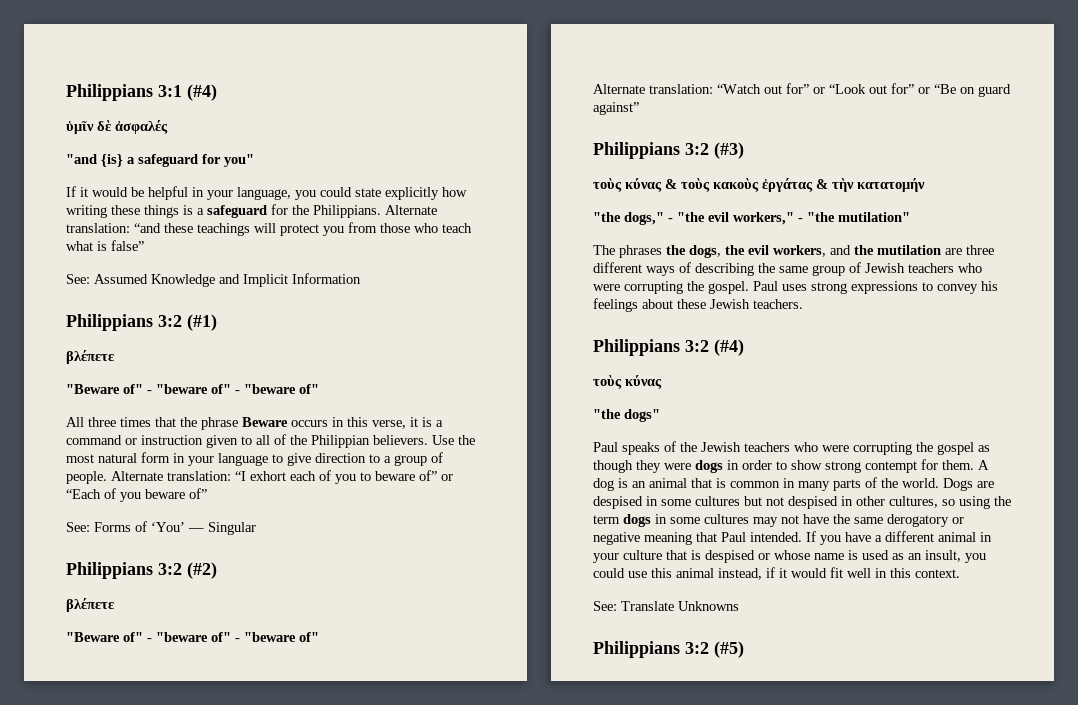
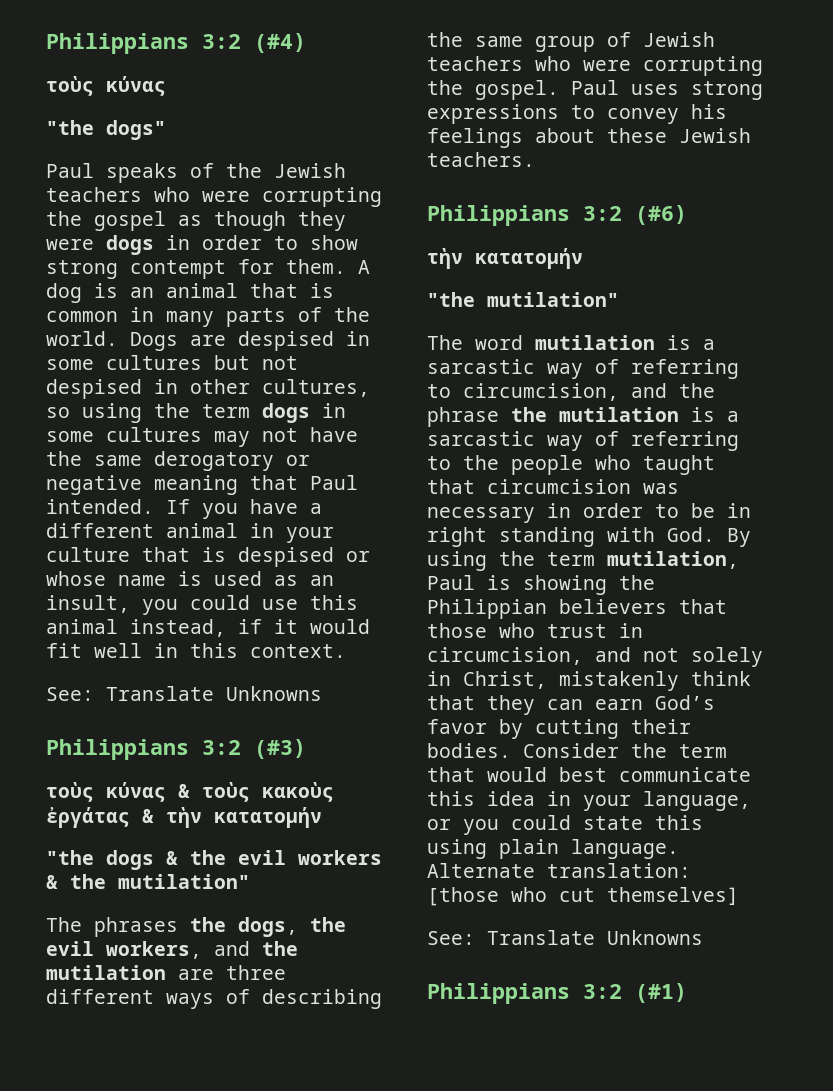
[66,84,217,101] [66,120,168,134] [66,154,254,167] [66,186,467,200] [66,204,437,218] [66,222,472,236] [66,240,144,251] [66,273,361,287] [66,314,217,331] [66,350,114,364] [66,384,319,394] [66,417,443,430] [66,434,475,448] [66,452,443,466] [66,470,453,484] [66,488,207,502] [66,521,256,535] [66,562,217,579] [66,598,114,612] [66,632,319,642] [593,83,1011,97] [593,102,639,115] [593,142,744,159] [593,178,925,192] [593,212,910,225] [593,245,994,258] [593,262,982,276] [593,281,998,294] [593,298,803,312] [593,339,680,356] Philippians 3:1 (#4) // ὑμῖν δὲ ἀσφαλές // "and {is} a safeguard for you" // If it would be helpful in your language, you could state explicitly how writing these things is a safeguard for the Philippians. Alternate translation: “and these teachings will protect you from those who teach what is false” // See: Assumed Knowledge and Implicit Information // Philippians 3:2 (#1) // βλέπετε // "Beware of" - "beware of" - "beware of" // All three times that the phrase Beware occurs in this verse, it is a command or instruction given to all of the Philippian believers. Use the most natural form in your language to give direction to a group of people. Alternate translation: “I exhort each of you to beware of” or “Each of you beware of” // See: Forms of ‘You’ — Singular // Philippians 3:2 (#2) // βλέπετε // "Beware of" - "beware of" - "beware of" // Alternate translation: “Watch out for” or “Look out for” or “Be on guard against” // Philippians 3:2 (#3) // τοὺς κύνας & τοὺς κακοὺς ἐργάτας & τὴν κατατομήν // "the dogs," - "the evil workers," - "the mutilation" // The phrases the dogs, the evil workers, and the mutilation are three different ways of describing the same group of Jewish teachers who were corrupting the gospel. Paul uses strong expressions to convey his feelings about these Jewish teachers. // Philippians -> [46,33,189,54] Philippians
[714,641,744,658] (#5) -> [254,739,306,759] [46,782,334,802] [46,806,322,828] [46,850,382,870] [46,874,250,889] [46,917,346,937] [46,941,298,959] [46,965,286,980] [46,989,382,1009] [427,32,715,52] [427,56,763,76] [427,80,763,100] [427,104,727,124] [427,128,751,148] [427,152,535,167] [427,205,687,226] [427,248,583,269] [427,292,619,307] [427,335,715,350] [427,359,739,379] [427,383,715,401] [427,407,739,427] [427,431,739,451] [427,455,715,475] [427,479,679,494] [427,503,751,523] [427,527,751,547] [427,551,739,571] [427,575,655,595] [427,599,727,619] [427,623,643,638] [427,647,763,667] [427,671,751,691] [427,695,715,715] [427,719,691,739] [427,743,727,758] [427,767,751,782] [427,791,751,811] [427,815,703,835] [427,839,679,859] [427,863,691,878] [427,887,739,906] [427,930,703,945] [427,983,687,1004] (#3) // τοὺς κύνας & τοὺς κακοὺς ἐργάτας & τὴν κατατομήν // "the dogs & the evil workers & the mutilation" // The phrases the dogs, the evil workers, and the mutilation are three different ways of describing the same group of Jewish teachers who were corrupting the gospel. Paul uses strong expressions to convey his feelings about these Jewish teachers. // Philippians 3:2 (#6) // τὴν κατατομήν // "the mutilation" // The word mutilation is a sarcastic way of referring to circumcision, and the phrase the mutilation is a sarcastic way of referring to the people who taught that circumcision was necessary in order to be in right standing with God. By using the term mutilation, Paul is showing the Philippian believers that those who trust in circumcision, and not solely in Christ, mistakenly think that they can earn God’s favor by cutting their bodies. Consider the term that would best communicate this idea in your language, or you could state this using plain language. Alternate translation: [those who cut themselves] // See: Translate Unknowns // Philippians 3:2 (#1)

